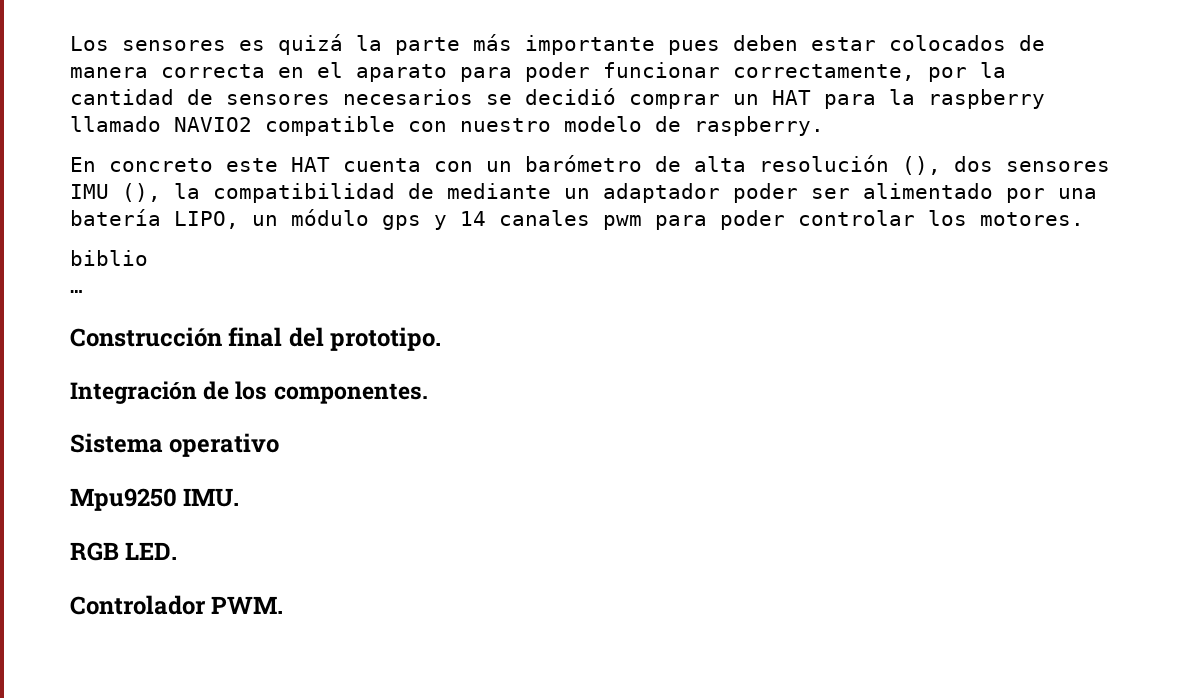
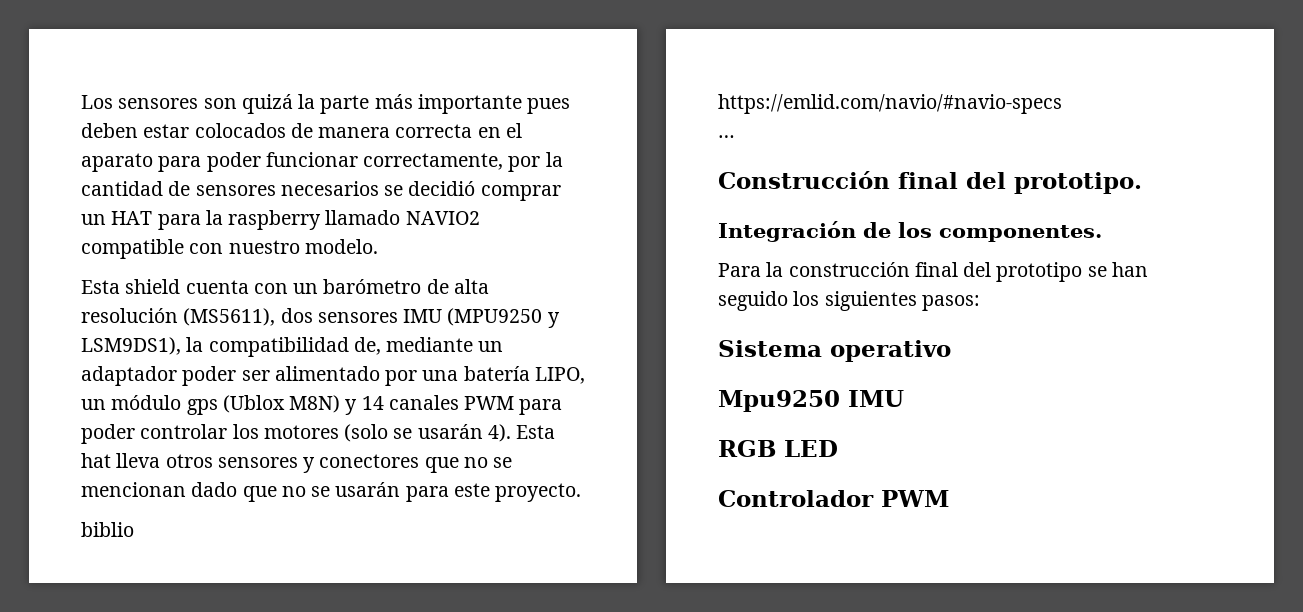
[239,40,265,51] es -> [203,98,237,109] son
[564,116,824,136] [70,157,330,172] modelo de raspberry. // En concreto este HAT -> [304,239,378,254] [81,279,181,294] modelo. // Esta shield
[902,156,941,175] (), -> [183,308,276,326] (MS5611),
[122,183,161,202] (), -> [447,308,560,328] [81,337,181,355] (MPU9250 y LSM9DS1),
[408,183,434,199] de -> [353,337,381,355] de,
(421, 222) none -> [222,395,341,413] (Ublox M8N)
[603,215,642,230] pwm -> [464,396,515,410] PWM
[980,212,1084,226] motores. -> [263,424,556,442] [81,453,513,473] [81,482,582,502] motores (solo se usarán 4). Esta hat lleva otros sensores y conectores que no se mencionan dado que no se usarán para este proyecto.
(148, 258) none -> [718,94,1062,114] // https://emlid.com/navio/#navio-specs
(428, 393) none -> [718,262,1148,282] [718,291,980,311] // Para la construcción final del prototipo se han seguido los siguientes pasos:
[183,488,240,507] IMU. -> [848,390,904,407] IMU
[125,542,178,560] LED. -> [784,440,838,457] LED
[211,596,284,614] PWM. -> [881,490,949,507] PWM

